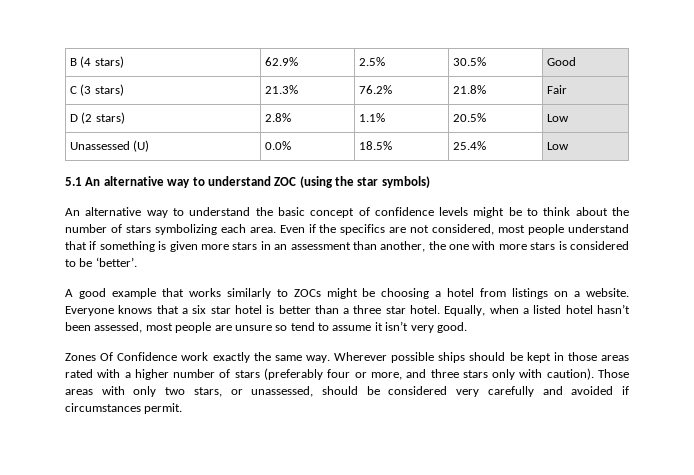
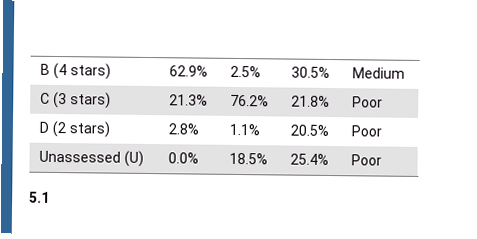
[547,57,577,66] Good -> [352,67,406,79] Medium
[547,85,568,94] Fair -> [352,96,384,108] Poor
[547,114,570,122] Low -> [351,125,383,137] Poor
[547,142,570,150] Low -> [351,154,383,166] Poor
[85,176,430,188] [65,207,629,218] [65,224,629,235] [65,241,630,252] [65,257,137,267] [65,288,629,299] [65,304,630,316] [65,321,467,333] [65,352,629,363] [65,368,629,380] [65,386,629,397] [65,403,183,414] An alternative way to understand ZOC (using the star symbols) // An alternative way to understand the basic concept of confidence levels might be to think about the number of stars symbolizing each area. Even if the specifics are not considered, most people understand that if something is given more stars in an assessment than another, the one with more stars is considered to be ‘better’. // A good example that works similarly to ZOCs might be choosing a hotel from listings on a website. Everyone knows that a six star hotel is better than a three star hotel. Equally, when a listed hotel hasn’t been assessed, most people are unsure so tend to assume it isn’t very good. // Zones Of Confidence work exactly the same way. Wherever possible ships should be kept in those areas rated with a higher number of stars (preferably four or more, and three stars only with caution). Those areas with only two stars, or unassessed, should be considered very carefully and avoided if circumstances permit. -> (50, 197) none

